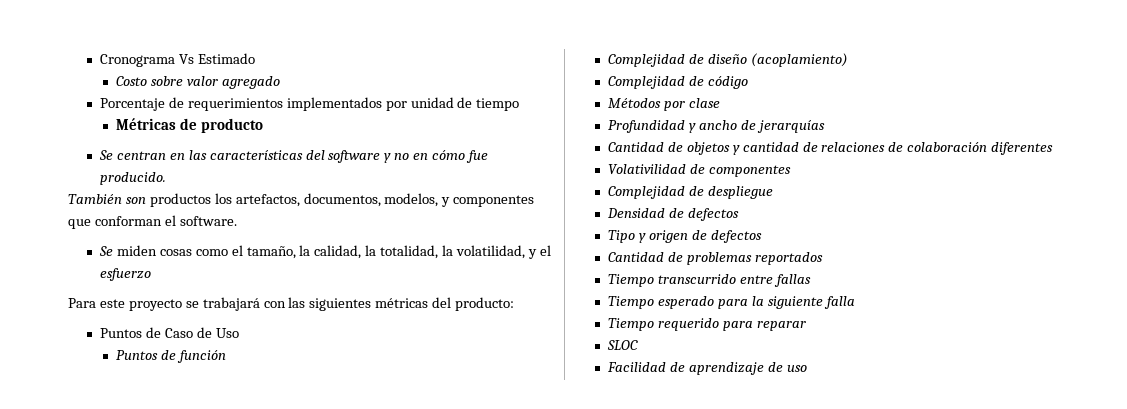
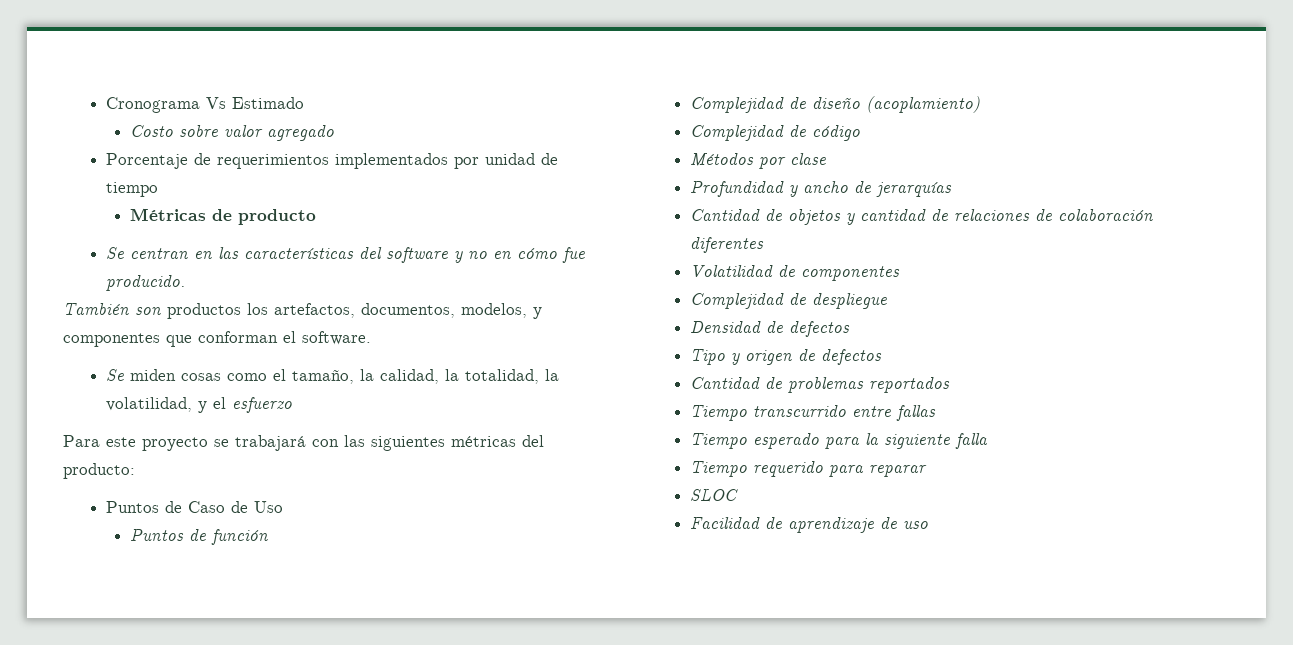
[607,164,686,175] Volativilidad -> [689,265,773,277] Volatilidad

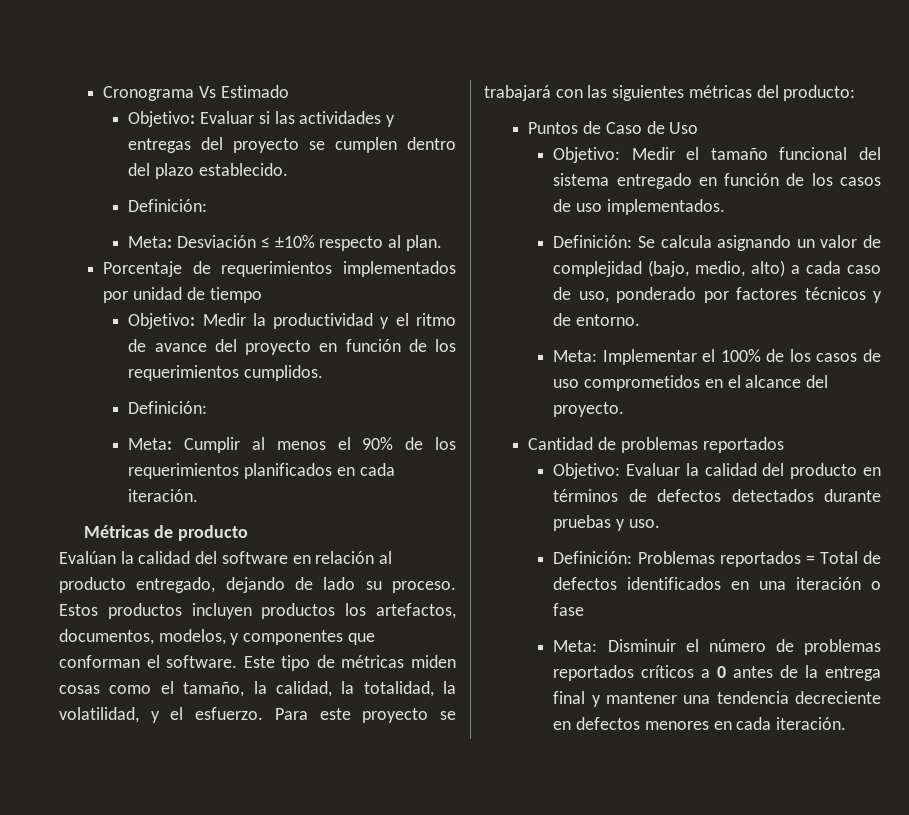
[130,125,335,141] Costo sobre valor agregado -> [128,111,396,127] [128,137,456,153] [128,163,288,179] [128,199,208,212] [128,235,442,251] Objetivo: Evaluar si las actividades y entregas del proyecto se cumplen dentro del plazo establecido. // Definición: // Meta: Desviación ≤ ±10% respecto al plan.
[130,208,317,225] [105,247,585,263] [105,275,185,291] [63,303,161,315] Métricas de producto // Se centran en las características del software y no en cómo fue producido. // También son -> [128,313,456,329] [128,339,456,355] [128,365,324,381] [128,401,208,414] [128,437,456,453] [128,463,395,479] [128,489,199,502] [84,525,248,541] [59,551,393,564] [59,577,456,593] [59,603,252,619] Objetivo: Medir la productividad y el ritmo de avance del proyecto en función de los requerimientos cumplidos. // Definición: // Meta: Cumplir al menos el 90% de los requerimientos planificados en cada iteración. // Métricas de producto // Evalúan la calidad del software en relación al producto entregado, dejando de lado su proceso. Estos productos incluyen
[105,369,124,381] // Se -> [243,655,405,671] Este tipo de métricas
[231,397,292,413] esfuerzo // -> [195,707,264,720] esfuerzo.
[130,529,269,545] [689,96,980,113] [689,125,860,141] [689,153,826,169] [689,181,952,197] [689,209,1153,225] [689,237,764,253] [689,265,900,281] [689,293,887,309] [689,321,850,337] [689,349,882,365] [689,377,950,393] [689,405,936,421] [689,433,988,449] [689,461,927,477] [689,489,738,502] [689,517,928,533] Puntos de función // Complejidad de diseño (acoplamiento) // Complejidad de código // Métodos por clase // Profundidad y ancho de jerarquías // Cantidad de objetos y cantidad de relaciones de colaboración diferentes // Volatilidad de componentes // Complejidad de despliegue // Densidad de defectos // Tipo y origen de defectos // Cantidad de problemas reportados // Tiempo transcurrido entre fallas // Tiempo esperado para la siguiente falla // Tiempo requerido para reparar // SLOC // Facilidad de aprendizaje de uso -> [553,147,881,163] [553,173,881,189] [553,199,725,215] [553,235,881,251] [553,260,881,277] [553,287,882,303] [553,313,641,326] [553,349,881,365] [553,375,829,391] [553,402,625,417] [528,437,784,453] [553,463,881,479] [553,489,881,502] [553,515,660,531] [553,551,881,567] [553,577,881,590] [553,603,585,616] [553,639,881,655] [553,665,881,681] [553,691,881,707] [553,717,847,730] Objetivo: Medir el tamaño funcional del sistema entregado en función de los casos de uso implementados. // Definición: Se calcula asignando un valor de complejidad (bajo, medio, alto) a cada caso de uso, ponderado por factores técnicos y de entorno. // Meta: Implementar el 100% de los casos de uso comprometidos en el alcance del proyecto. // Cantidad de problemas reportados // Objetivo: Evaluar la calidad del producto en términos de defectos detectados durante pruebas y uso. // Definición: Problemas reportados = Total de defectos identificados en una iteración o fase // Meta: Disminuir el número de problemas reportados críticos a 0 antes de la entrega final y mantener una tendencia decreciente en defectos menores en cada iteración.

